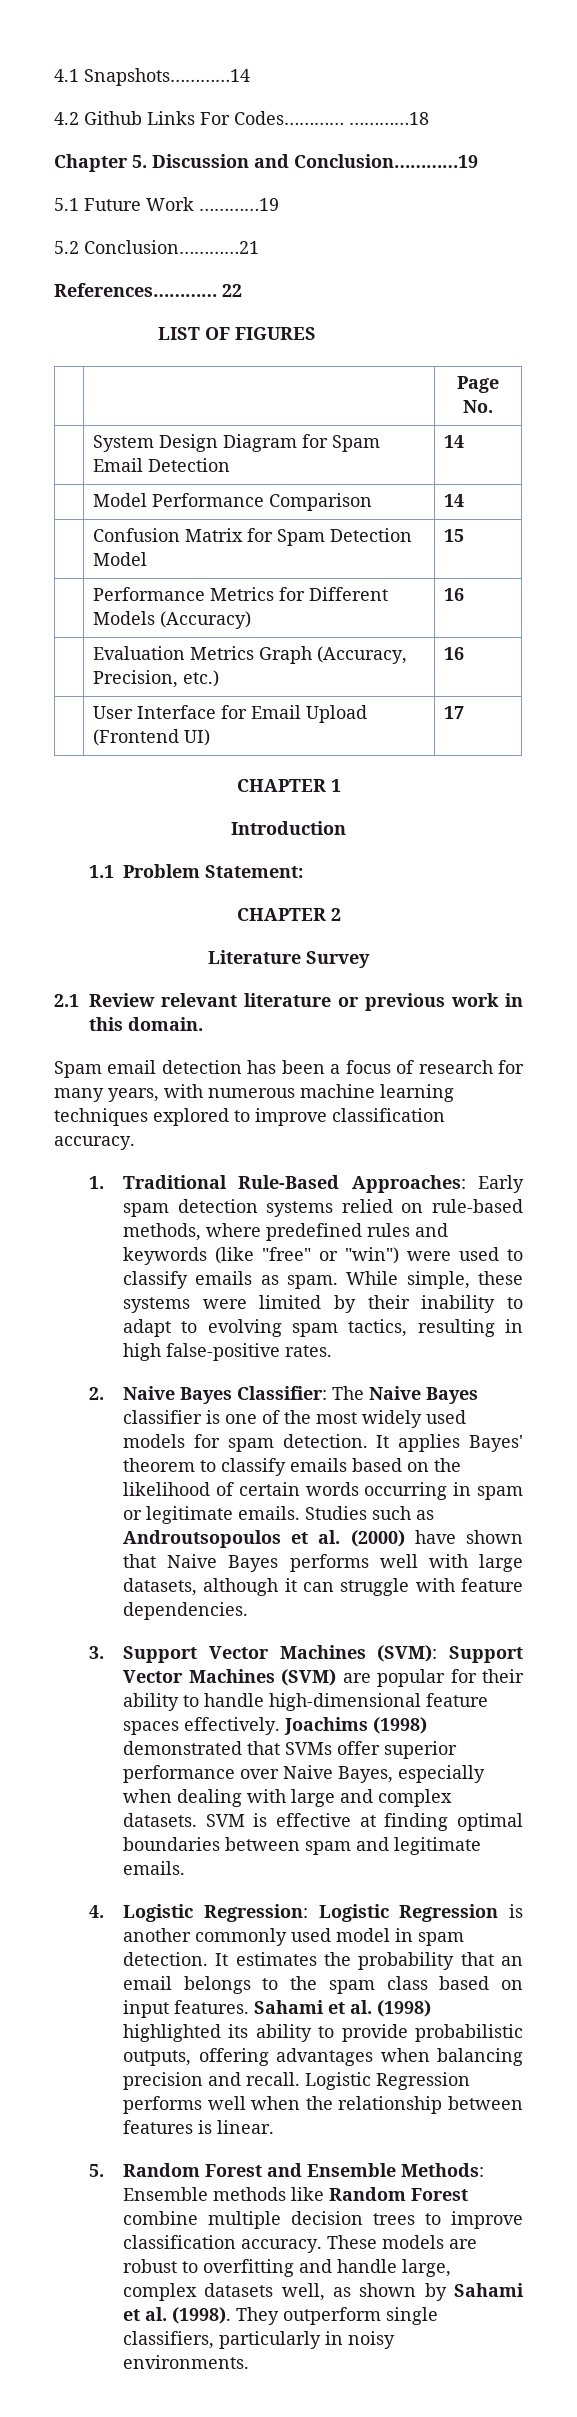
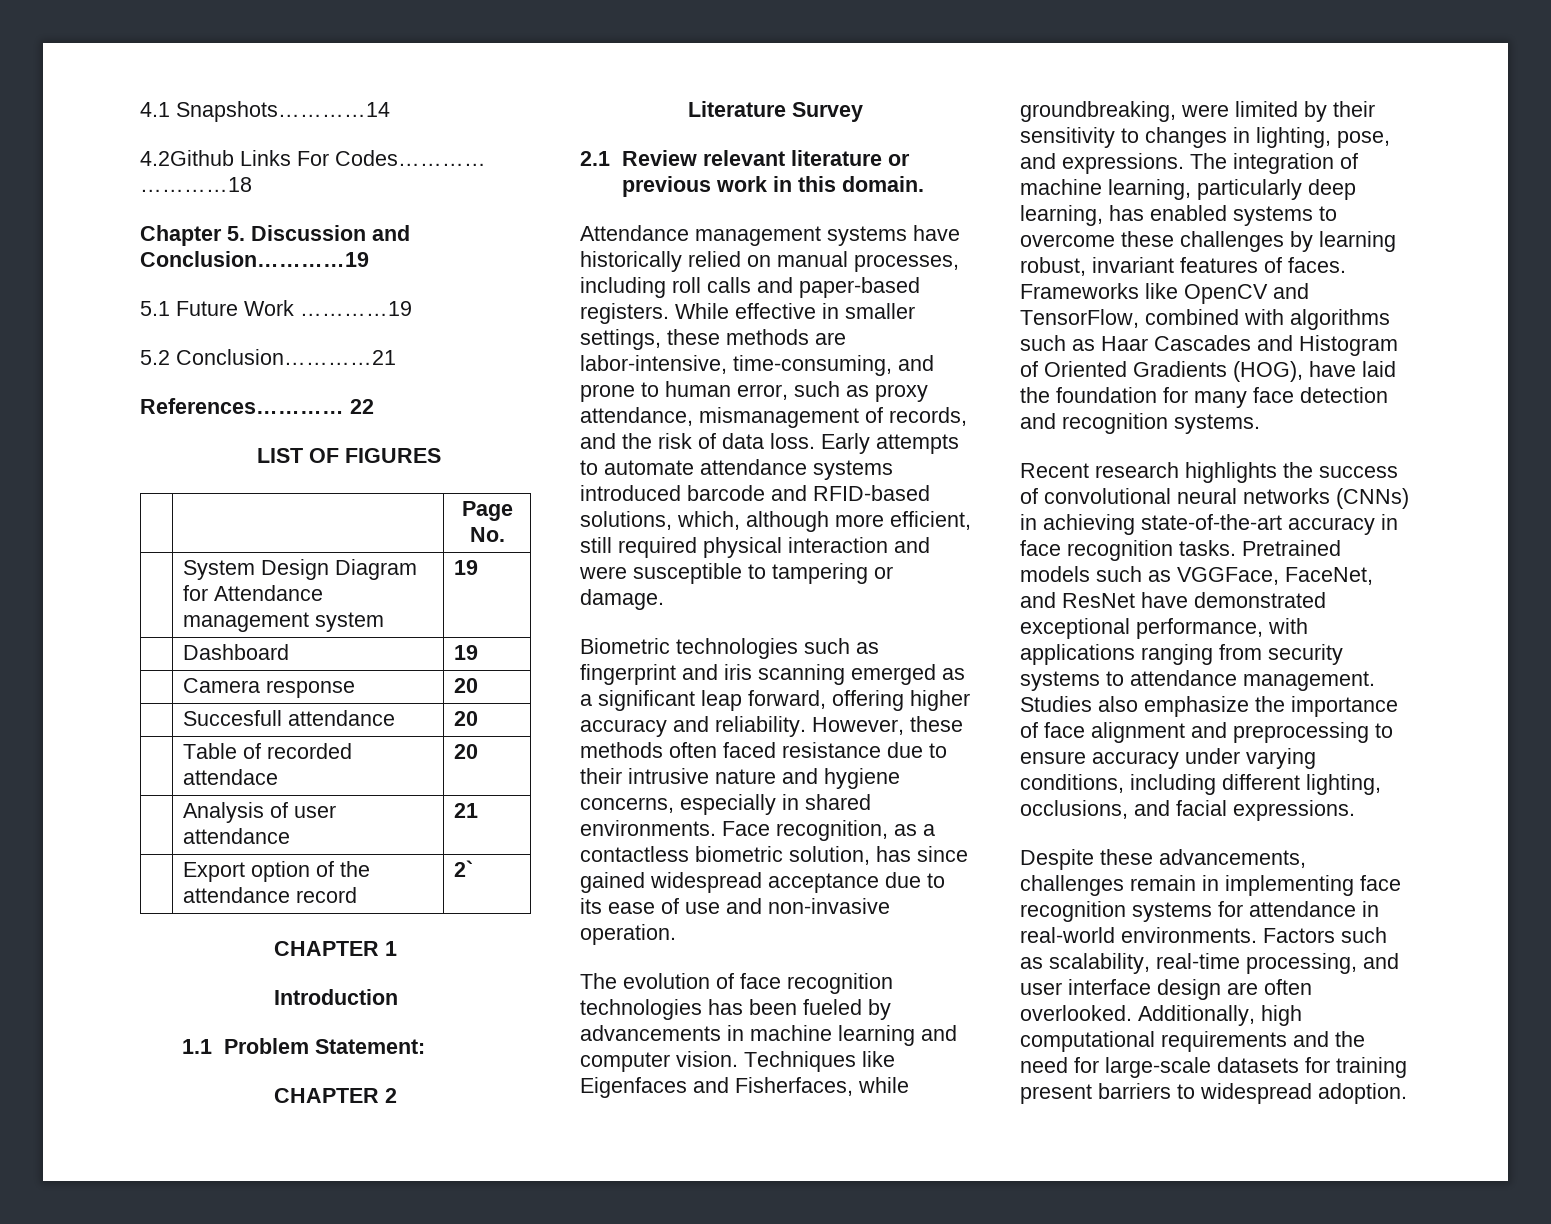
[54,111,142,125] 4.2 Github -> [140,150,234,166] 4.2Github
[332,435,381,452] [93,458,231,472] [444,435,465,448] [93,493,373,511] [444,494,465,507] [93,528,413,546] [93,552,148,566] [444,529,465,542] [93,587,389,601] [93,611,252,629] [444,588,465,601] [93,646,408,664] [93,670,220,688] [444,647,465,660] [93,705,368,723] [93,729,211,746] [444,706,465,719] Spam Email Detection | 14 // | Model Performance Comparison | 14 // | Confusion Matrix for Spam Detection Model | 15 // | Performance Metrics for Different Models (Accuracy) | 16 // | Evaluation Metrics Graph (Accuracy, Precision, etc.) | 16 // | User Interface for Email Upload (Frontend UI) | 17 -> [213,585,323,601] [182,612,384,632] [453,560,478,575] [182,644,289,660] [453,645,478,660] [182,678,355,698] [453,678,478,693] [182,710,395,726] [453,711,478,726] [182,743,352,759] [182,769,278,785] [453,744,478,759] [182,802,336,823] [182,828,290,844] [453,803,478,818] [182,861,370,882] [182,887,357,903] [453,860,473,877] Attendance management system | 19 // | Dashboard | 19 // | Camera response | 20 // | Succesfull attendance | 20 // | Table of recorded attendace | 20 // | Analysis of user attendance | 21 // | Export option of the attendance record | 2`
[54,1060,525,1078] [54,1084,454,1102] [54,1108,445,1126] [54,1136,135,1150] [88,1175,524,1193] [123,1199,523,1217] [123,1223,449,1241] [123,1247,523,1265] [123,1271,523,1289] [123,1295,523,1313] [123,1319,523,1337] [123,1343,333,1361] [88,1386,479,1404] [123,1410,467,1428] [123,1434,523,1452] [123,1458,462,1476] [123,1482,523,1500] [123,1506,435,1524] [123,1530,523,1548] [123,1554,523,1572] [123,1578,523,1596] [123,1602,249,1620] [88,1645,523,1663] [123,1669,524,1687] [123,1693,489,1711] [123,1717,428,1735] [123,1741,458,1759] [123,1765,486,1783] [123,1789,453,1807] [123,1813,523,1831] [123,1837,482,1855] [123,1861,186,1875] [88,1904,523,1922] [123,1928,465,1946] [123,1952,523,1970] [123,1976,523,1994] [123,2000,432,2018] [123,2024,523,2042] [123,2048,523,2066] [123,2072,471,2090] [123,2096,523,2114] [123,2120,275,2134] [88,2163,485,2177] [123,2187,469,2201] [123,2211,523,2229] [123,2235,478,2253] [123,2259,452,2277] [123,2283,524,2301] [123,2307,439,2325] [123,2331,396,2349] [123,2355,250,2369] Spam email detection has been a focus of research for many years, with numerous machine learning techniques explored to improve classification accuracy. // 1. Traditional Rule-Based Approaches: Early spam detection systems relied on rule-based methods, where predefined rules and keywords (like "free" or "win") were used to classify emails as spam. While simple, these systems were limited by their inability to adapt to evolving spam tactics, resulting in high false-positive rates. // 2. Naive Bayes Classifier: The Naive Bayes classifier is one of the most widely used models for spam detection. It applies Bayes' theorem to classify emails based on the likelihood of certain words occurring in spam or legitimate emails. Studies such as Androutsopoulos et al. (2000) have shown that Naive Bayes performs well with large datasets, although it can struggle with feature dependencies. // 3. Support Vector Machines (SVM): Support Vector Machines (SVM) are popular for their ability to handle high-dimensional feature spaces effectively. Joachims (1998) demonstrated that SVMs offer superior performance over Naive Bayes, especially when dealing with large and complex datasets. SVM is effective at finding optimal boundaries between spam and legitimate emails. // 4. Logistic Regression: Logistic Regression is another commonly used model in spam detection. It estimates the probability that an email belongs to the spam class based on input features. Sahami et al. (1998) highlighted its ability to provide probabilistic outputs, offering advantages when balancing precision and recall. Logistic Regression performs well when the relationship between features is linear. // 5. Random Forest and Ensemble Methods: Ensemble methods like Random Forest combine multiple decision trees to improve classification accuracy. These models are robust to overfitting and handle large, complex datasets well, as shown by Sahami et al. (1998). They outperform single classifiers, particularly in noisy environments. -> [580,225,960,246] [580,251,959,272] [580,277,920,298] [580,303,915,324] [580,329,846,350] [580,355,934,376] [580,381,928,402] [580,407,967,428] [580,433,959,454] [580,459,893,480] [580,485,930,501] [580,511,971,532] [580,537,930,558] [579,563,893,584] [580,589,664,610] [580,638,879,659] [580,664,965,685] [580,690,970,711] [580,716,963,737] [580,742,947,758] [580,768,900,789] [580,794,871,815] [580,820,935,841] [580,846,968,865] [580,872,945,893] [580,898,890,914] [580,924,676,945] [580,973,893,994] [580,999,891,1020] [580,1025,957,1046] [580,1051,895,1072] [580,1077,909,1098] [1020,101,1375,122] [1020,127,1390,148] [1020,153,1358,174] [1020,179,1356,200] [1020,205,1337,226] [1020,231,1396,252] [1020,257,1346,276] [1020,283,1309,304] [1020,309,1390,330] [1020,335,1398,356] [1020,361,1396,382] [1020,387,1388,408] [1020,413,1260,434] [1020,462,1398,483] [1020,488,1409,509] [1020,514,1398,535] [1020,540,1341,561] [1020,566,1373,585] [1020,592,1326,608] [1020,618,1308,639] [1020,644,1343,665] [1020,670,1375,691] [1020,696,1398,717] [1020,722,1393,743] [1020,748,1316,769] [1020,774,1381,795] [1020,800,1355,821] [1020,849,1306,870] [1020,875,1401,896] [1020,901,1379,922] [1020,927,1387,943] [1020,953,1399,974] [1020,979,1312,1000] [1020,1005,1302,1026] [1020,1031,1365,1052] [1020,1057,1407,1078] [1020,1083,1407,1104] Attendance management systems have historically relied on manual processes, including roll calls and paper-based registers. While effective in smaller settings, these methods are labor-intensive, time-consuming, and prone to human error, such as proxy attendance, mismanagement of records, and the risk of data loss. Early attempts to automate attendance systems introduced barcode and RFID-based solutions, which, although more efficient, still required physical interaction and were susceptible to tampering or damage. // Biometric technologies such as fingerprint and iris scanning emerged as a significant leap forward, offering higher accuracy and reliability. However, these methods often faced resistance due to their intrusive nature and hygiene concerns, especially in shared environments. Face recognition, as a contactless biometric solution, has since gained widespread acceptance due to its ease of use and non-invasive operation. // The evolution of face recognition technologies has been fueled by advancements in machine learning and computer vision. Techniques like Eigenfaces and Fisherfaces, while groundbreaking, were limited by their sensitivity to changes in lighting, pose, and expressions. The integration of machine learning, particularly deep learning, has enabled systems to overcome these challenges by learning robust, invariant features of faces. Frameworks like OpenCV and TensorFlow, combined with algorithms such as Haar Cascades and Histogram of Oriented Gradients (HOG), have laid the foundation for many face detection and recognition systems. // Recent research highlights the success of convolutional neural networks (CNNs) in achieving state-of-the-art accuracy in face recognition tasks. Pretrained models such as VGGFace, FaceNet, and ResNet have demonstrated exceptional performance, with applications ranging from security systems to attendance management. Studies also emphasize the importance of face alignment and preprocessing to ensure accuracy under varying conditions, including different lighting, occlusions, and facial expressions. // Despite these advancements, challenges remain in implementing face recognition systems for attendance in real-world environments. Factors such as scalability, real-time processing, and user interface design are often overlooked. Additionally, high computational requirements and the need for large-scale datasets for training present barriers to widespread adoption.

